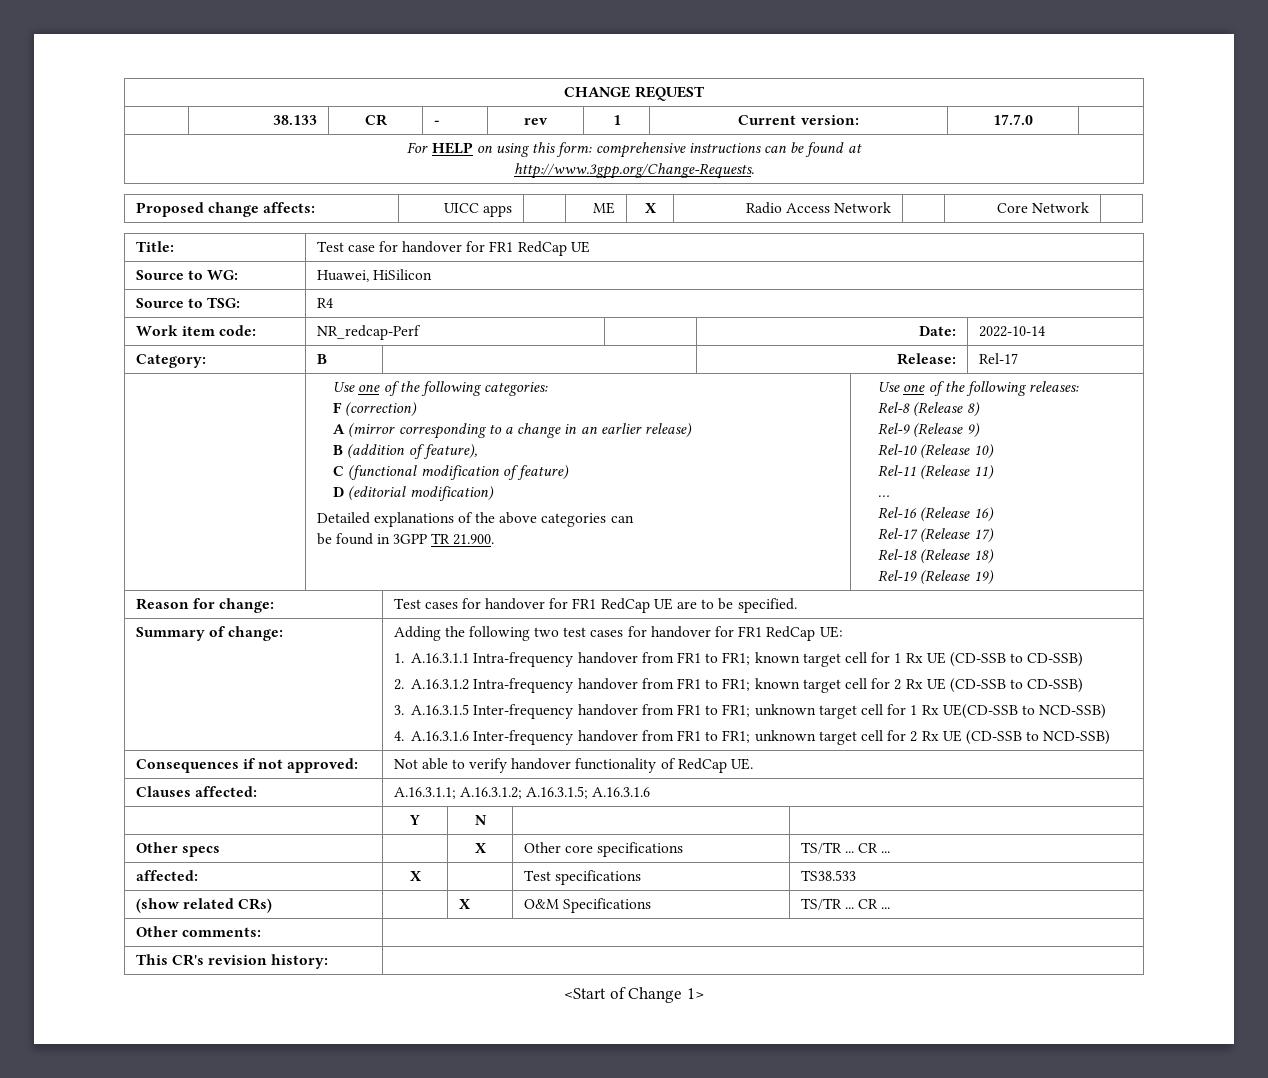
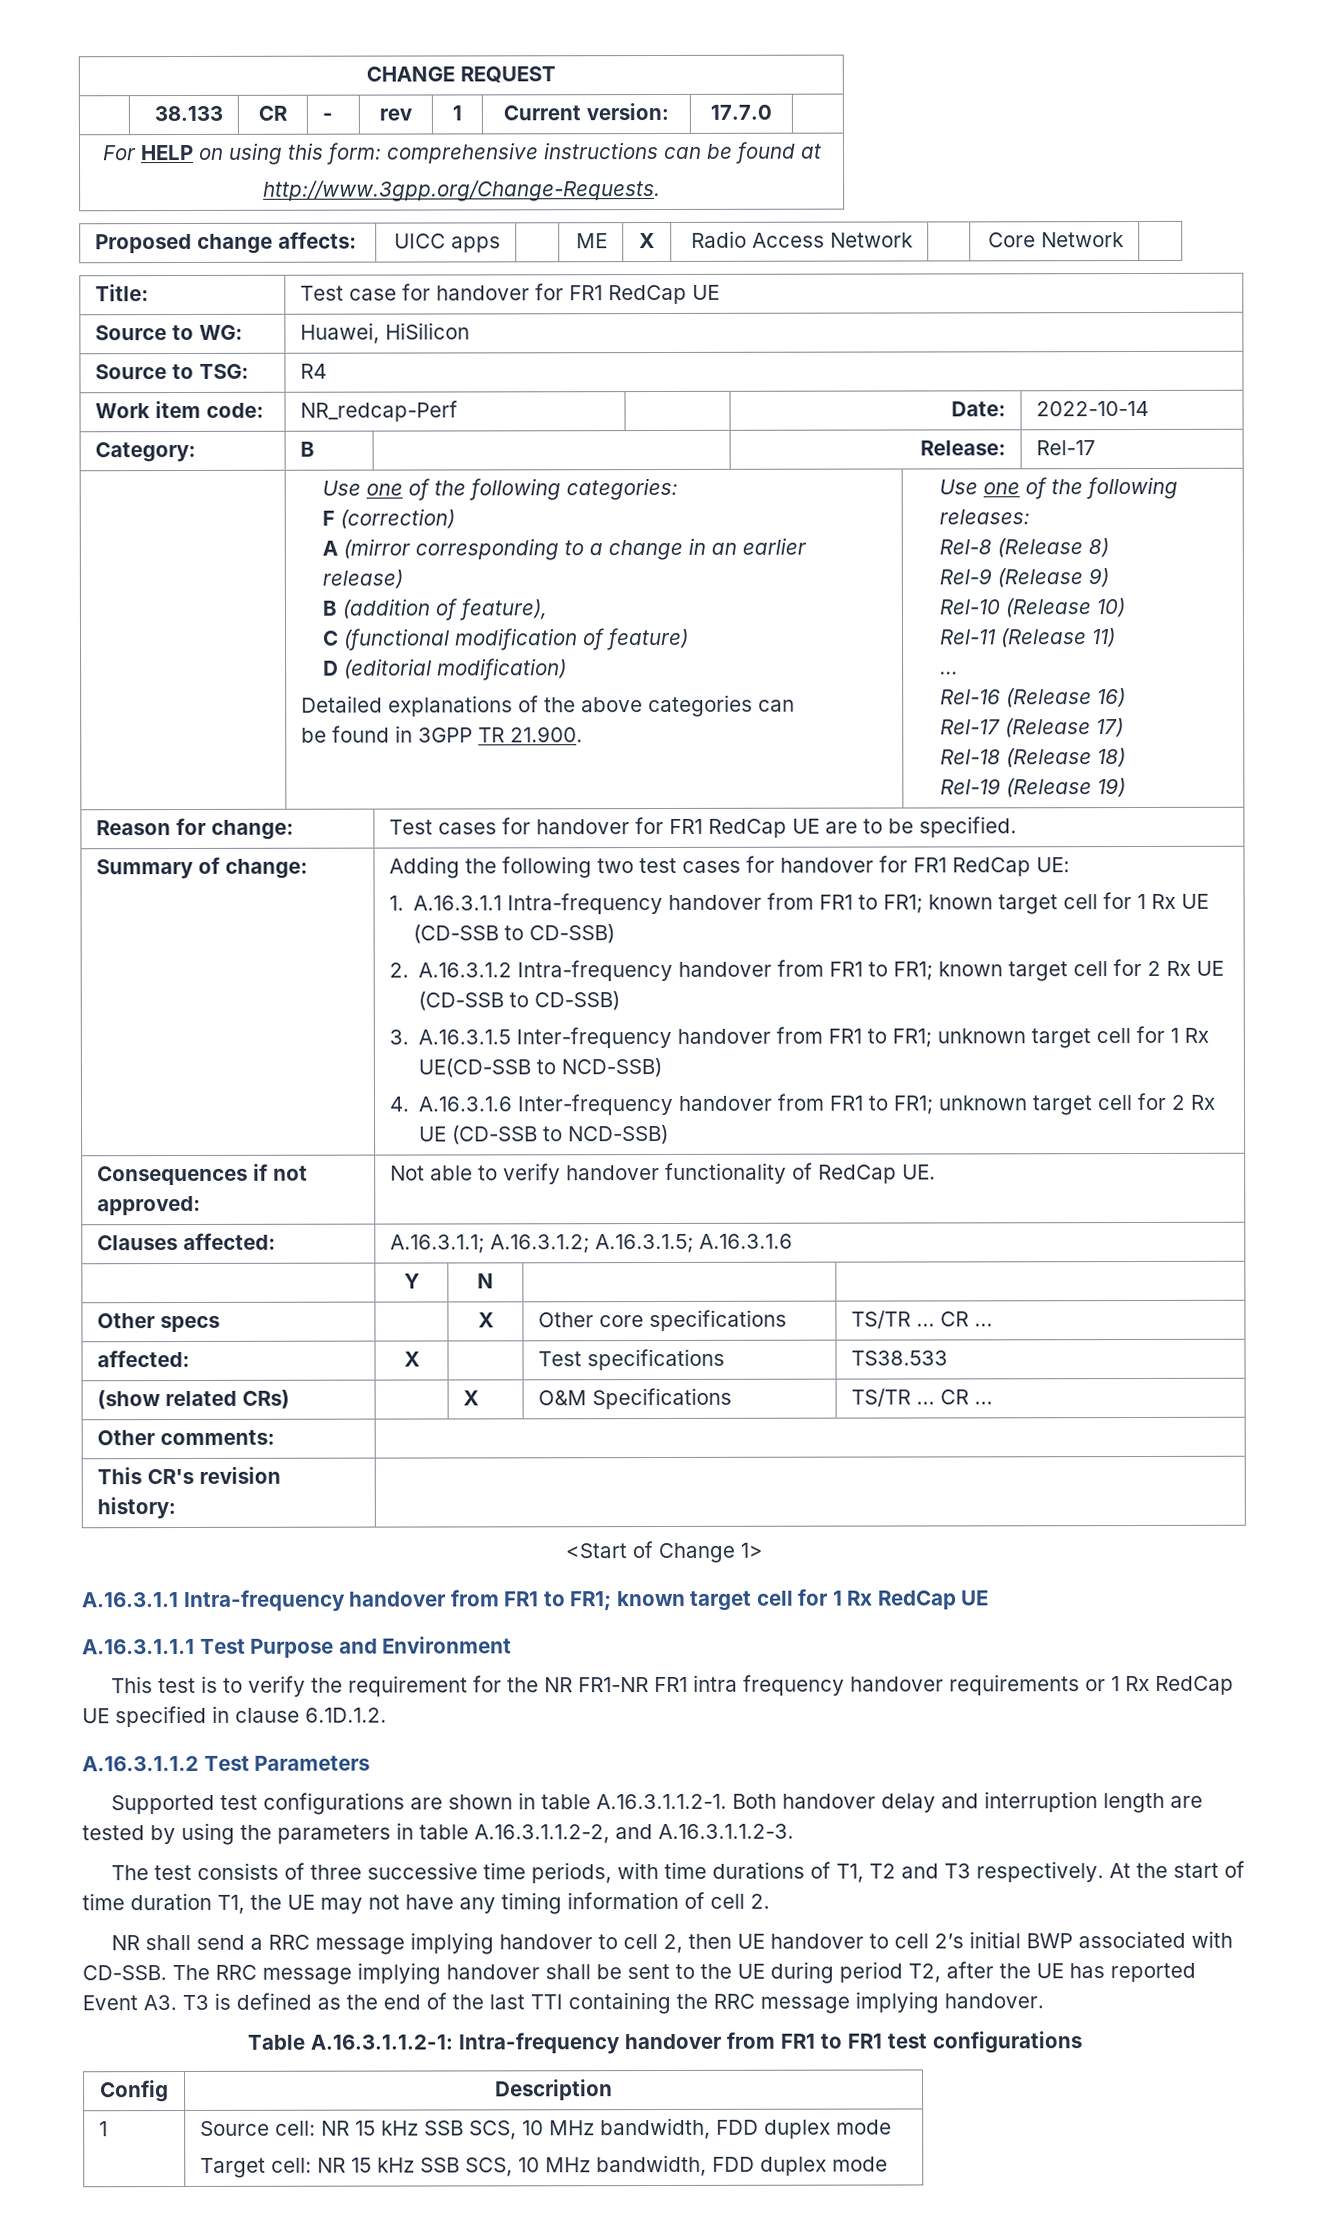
(704, 993) none -> [82,1588,990,1613] [82,1636,513,1658] [110,1674,1234,1697] [82,1705,387,1728] [82,1755,371,1772] [110,1791,1203,1815] [82,1822,794,1846] [110,1860,1245,1884] [82,1891,770,1915] [110,1930,1233,1955] [82,1961,1196,1985] [82,1991,1044,2015] [247,2031,1082,2055] [100,2080,169,2103] [495,2079,613,2101] [99,2121,109,2137] [200,2117,893,2140] [200,2154,889,2178] // A.16.3.1.1 Intra-frequency handover from FR1 to FR1; known target cell for 1 Rx RedCap UE // A.16.3.1.1.1 Test Purpose and Environment // This test is to verify the requirement for the NR FR1-NR FR1 intra frequency handover requirements or 1 Rx RedCap UE specified in clause 6.1D.1.2. // A.16.3.1.1.2 Test Parameters // Supported test configurations are shown in table A.16.3.1.1.2-1. Both handover delay and interruption length are tested by using the parameters in table A.16.3.1.1.2-2, and A.16.3.1.1.2-3. // The test consists of three successive time periods, with time durations of T1, T2 and T3 respectively. At the start of time duration T1, the UE may not have any timing information of cell 2. // NR shall send a RRC message implying handover to cell 2, then UE handover to cell 2’s initial BWP associated with CD-SSB. The RRC message implying handover shall be sent to the UE during period T2, after the UE has reported Event A3. T3 is defined as the end of the last TTI containing the RRC message implying handover. // Table A.16.3.1.1.2-1: Intra-frequency handover from FR1 to FR1 test configurations // Config | Description // 1 | Source cell: NR 15 kHz SSB SCS, 10 MHz bandwidth, FDD duplex mode // Target cell: NR 15 kHz SSB SCS, 10 MHz bandwidth, FDD duplex mode

